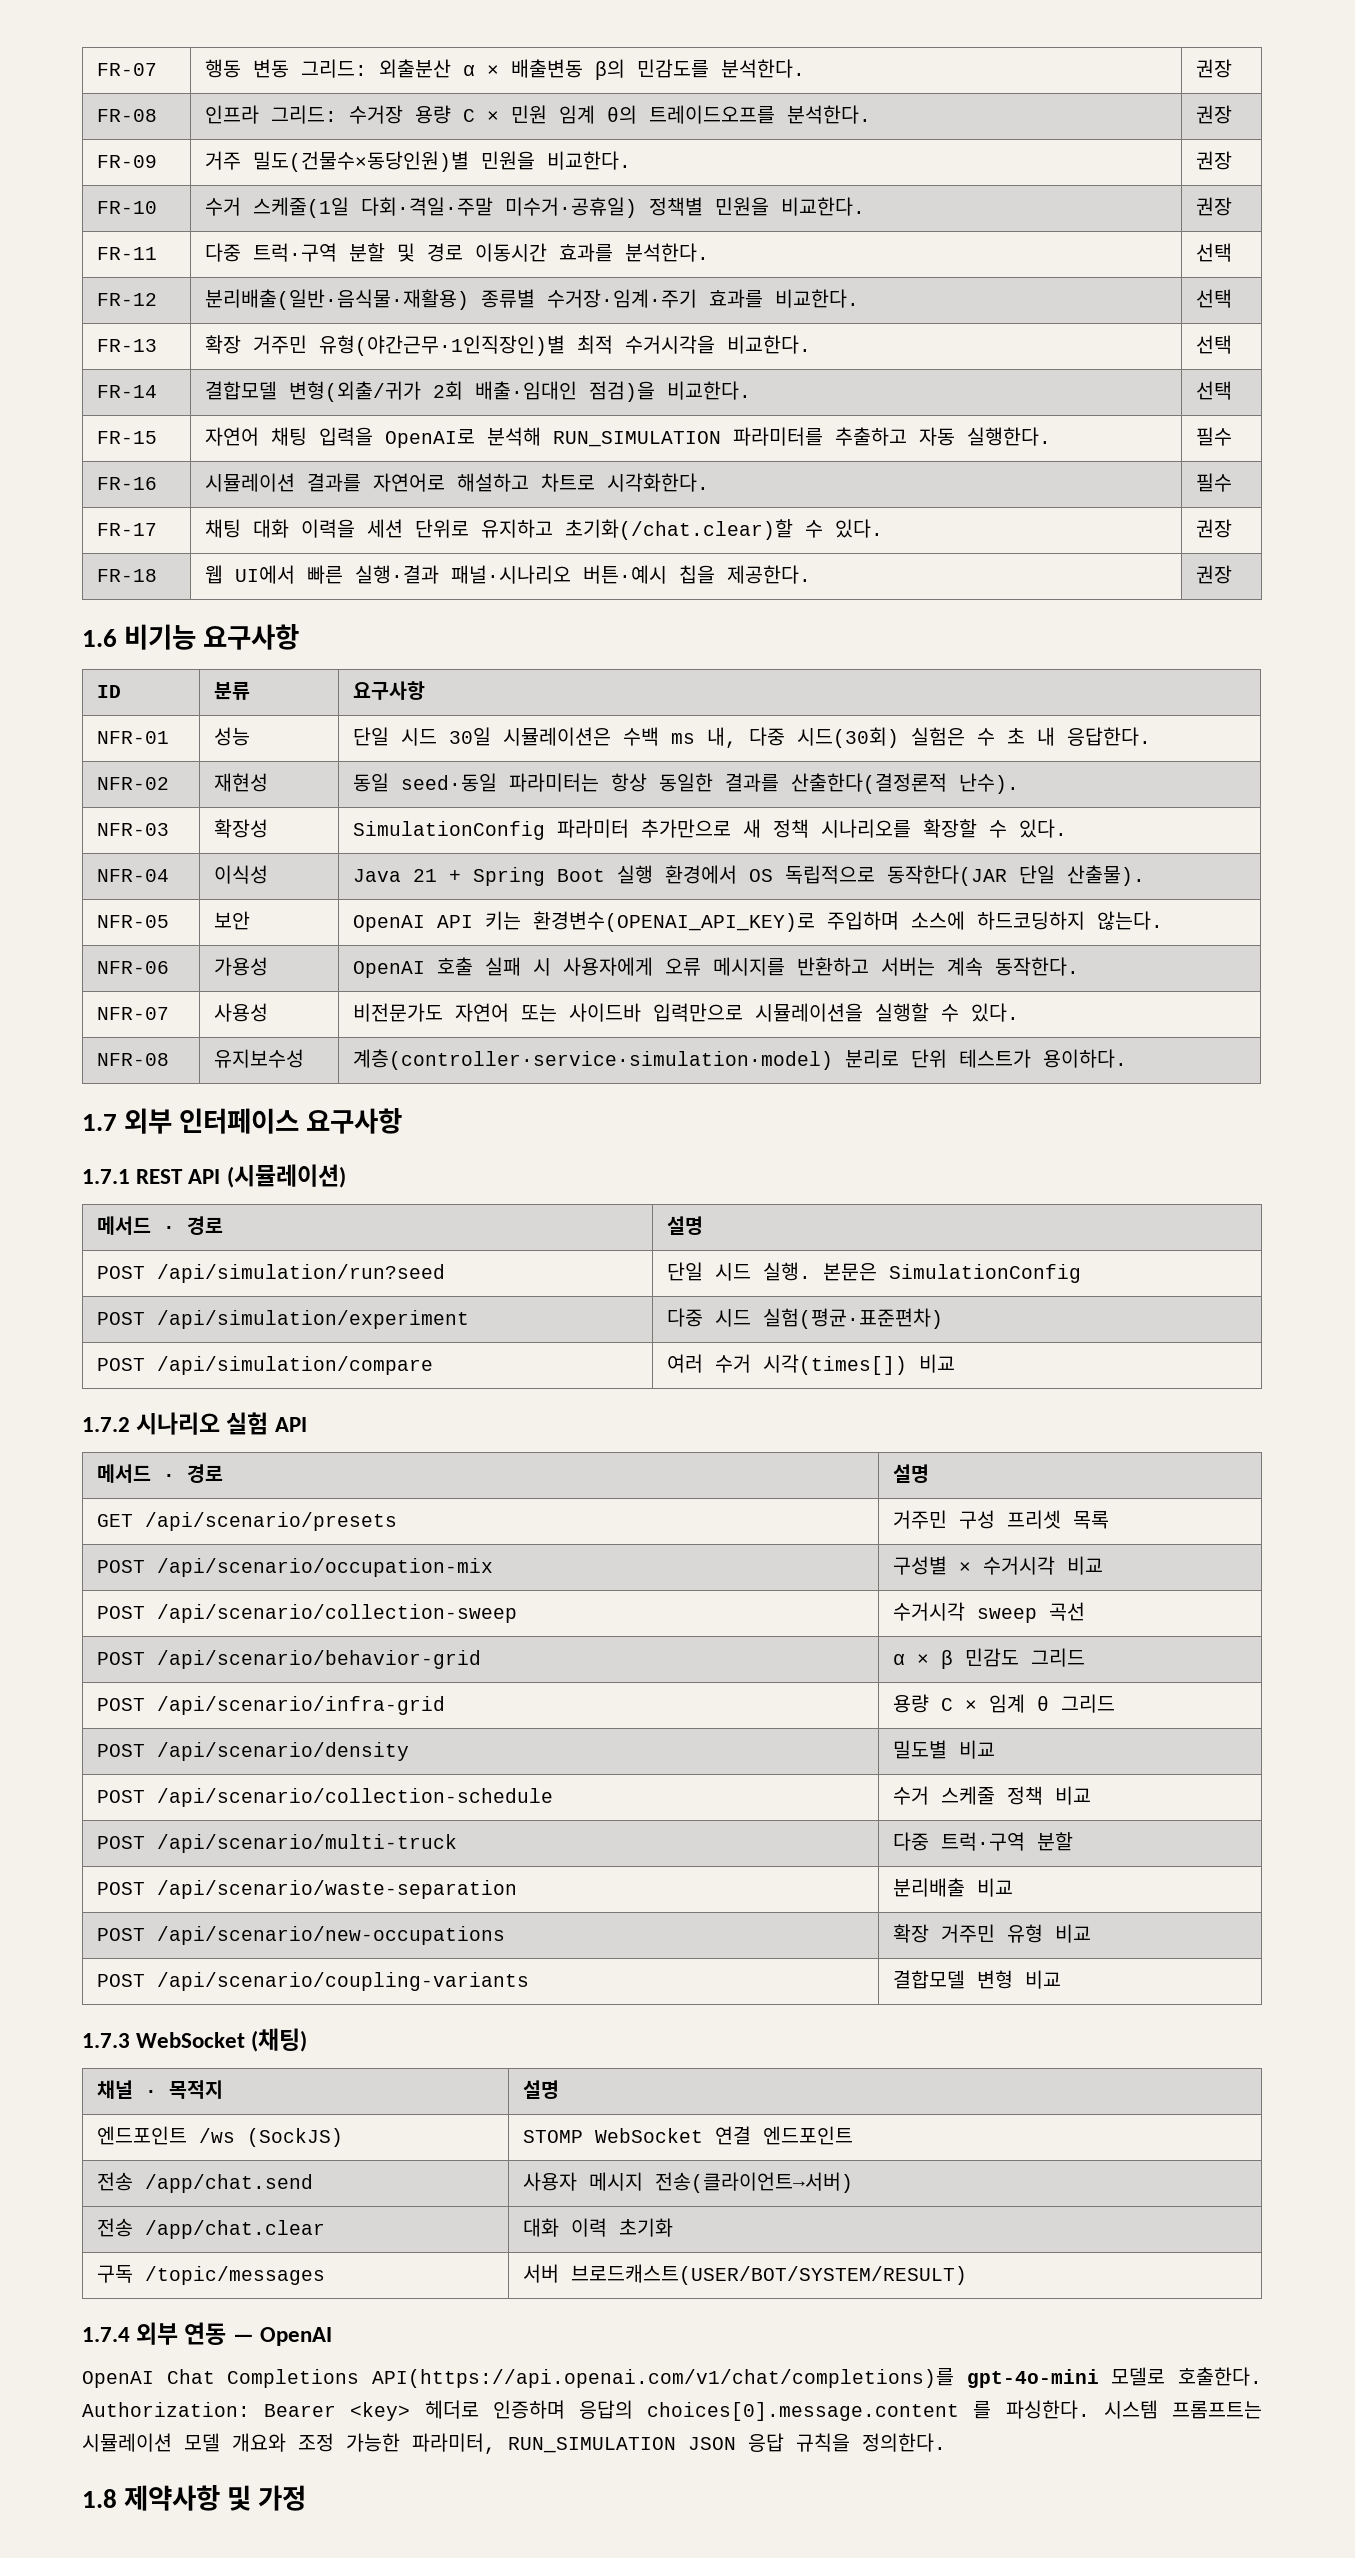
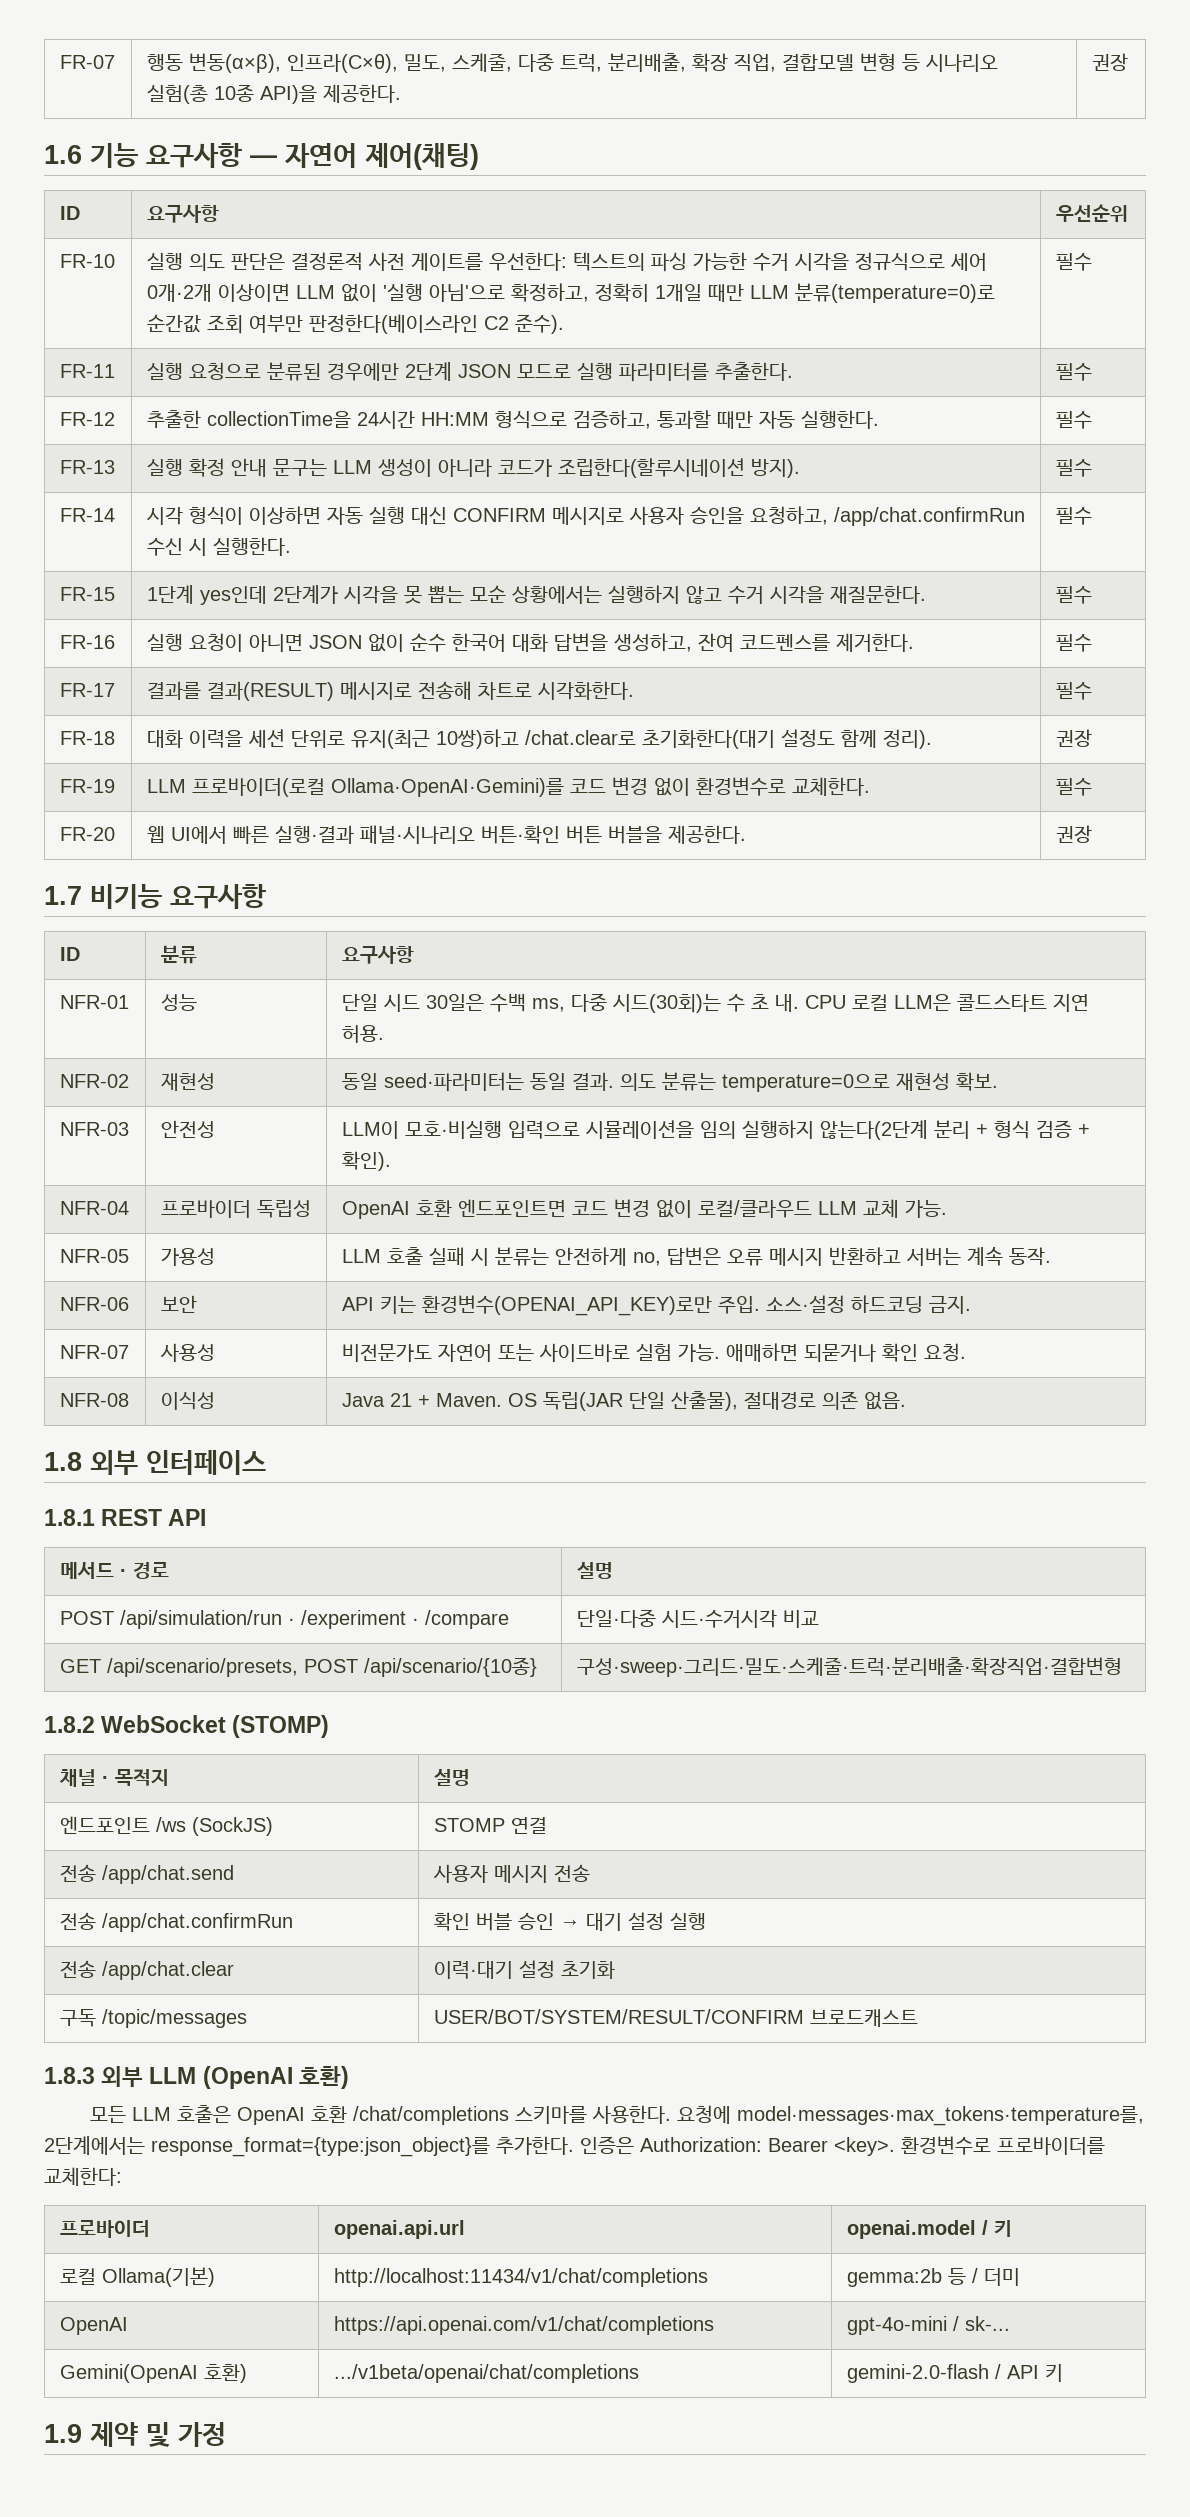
[252,59,805,80] [1195,59,1232,78] [96,109,157,122] [204,105,871,124] [1195,105,1232,124] [96,155,157,168] [204,151,631,172] [1195,151,1232,170] [96,201,157,214] [204,197,865,218] [1195,197,1232,216] [96,247,157,260] [204,243,709,262] [1195,243,1232,262] [96,293,157,306] [204,289,859,310] [1195,289,1232,308] [96,339,157,352] [204,335,811,356] [1195,335,1232,354] [96,385,157,398] [204,381,751,402] [1195,381,1232,400] [96,431,157,444] [204,427,1051,448] [1195,427,1232,446] [96,477,157,490] [204,473,529,492] 변동 그리드: 외출분산 α × 배출변동 β의 민감도를 분석한다. | 권장 // FR-08 | 인프라 그리드: 수거장 용량 C × 민원 임계 θ의 트레이드오프를 분석한다. | 권장 // FR-09 | 거주 밀도(건물수×동당인원)별 민원을 비교한다. | 권장 // FR-10 | 수거 스케줄(1일 다회·격일·주말 미수거·공휴일) 정책별 민원을 비교한다. | 권장 // FR-11 | 다중 트럭·구역 분할 및 경로 이동시간 효과를 분석한다. | 선택 // FR-12 | 분리배출(일반·음식물·재활용) 종류별 수거장·임계·주기 효과를 비교한다. | 선택 // FR-13 | 확장 거주민 유형(야간근무·1인직장인)별 최적 수거시각을 비교한다. | 선택 // FR-14 | 결합모델 변형(외출/귀가 2회 배출·임대인 점검)을 비교한다. | 선택 // FR-15 | 자연어 채팅 입력을 OpenAI로 분석해 RUN_SIMULATION 파라미터를 추출하고 자동 실행한다. | 필수 // FR-16 | 시뮬레이션 결과를 자연어로 해설하고 -> [188,53,998,73] [146,84,401,104] [1091,53,1128,71] [44,143,479,170] [59,206,80,220] [146,205,219,223] [1055,204,1128,223] [59,254,115,268] [146,252,987,272] [146,283,995,303] [146,314,564,334] [1055,253,1092,271] [59,364,115,378] [146,362,793,382] [1055,363,1092,381] [59,412,115,426] [146,410,879,429] [1055,411,1092,429] [59,460,115,474] [146,458,800,478] [1055,459,1092,477] [59,508,115,522] [146,506,1025,526] [146,537,291,556] [1055,507,1092,525] [59,587,115,601] [146,585,926,605] [1055,586,1092,604] [59,635,115,649] [146,633,914,652] [1055,634,1092,652] [59,683,115,697] [146,681,472,701] 변동(α×β), 인프라(C×θ), 밀도, 스케줄, 다중 트럭, 분리배출, 확장 직업, 결합모델 변형 등 시나리오 실험(총 10종 API)을 제공한다. | 권장 // 1.6 기능 요구사항 — 자연어 제어(채팅) // ID | 요구사항 | 우선순위 // FR-10 | 실행 의도 판단은 결정론적 사전 게이트를 우선한다: 텍스트의 파싱 가능한 수거 시각을 정규식으로 세어 0개·2개 이상이면 LLM 없이 '실행 아님'으로 확정하고, 정확히 1개일 때만 LLM 분류(temperature=0)로 순간값 조회 여부만 판정한다(베이스라인 C2 준수). | 필수 // FR-11 | 실행 요청으로 분류된 경우에만 2단계 JSON 모드로 실행 파라미터를 추출한다. | 필수 // FR-12 | 추출한 collectionTime을 24시간 HH:MM 형식으로 검증하고, 통과할 때만 자동 실행한다. | 필수 // FR-13 | 실행 확정 안내 문구는 LLM 생성이 아니라 코드가 조립한다(할루시네이션 방지). | 필수 // FR-14 | 시각 형식이 이상하면 자동 실행 대신 CONFIRM 메시지로 사용자 승인을 요청하고, /app/chat.confirmRun 수신 시 실행한다. | 필수 // FR-15 | 1단계 yes인데 2단계가 시각을 못 뽑는 모순 상황에서는 실행하지 않고 수거 시각을 재질문한다. | 필수 // FR-16 | 실행 요청이 아니면 JSON 없이 순수 한국어 대화 답변을 생성하고, 잔여 코드펜스를 제거한다. | 필수 // FR-17 | 결과를 결과(RESULT) 메시지로 전송해
[96,523,157,536] [204,519,241,538] FR-17 | 채팅 -> [59,731,115,745] FR-18 |
[480,519,883,540] [1195,519,1232,538] [96,569,157,582] 유지하고 초기화(/chat.clear)할 수 있다. | 권장 // FR-18 -> [350,729,932,749] [1055,729,1092,747] [59,779,115,793] [146,777,870,797] [1055,778,1092,796] [59,827,115,841] 유지(최근 10쌍)하고 /chat.clear로 초기화한다(대기 설정도 함께 정리). | 권장 // FR-19 | LLM 프로바이더(로컬 Ollama·OpenAI·Gemini)를 코드 변경 없이 환경변수로 교체한다. | 필수 // FR-20
[582,565,811,584] [1195,565,1232,584] [82,629,117,647] 버튼·예시 칩을 제공한다. | 권장 // 1.6 -> [480,825,746,844] [1055,825,1092,843] [44,886,82,905] 버튼·확인 버튼 버블을 제공한다. | 권장 // 1.7
[448,727,1151,748] [96,777,169,790] [213,773,268,792] [352,773,1019,794] [96,823,169,836] [213,819,268,838] [352,819,1067,840] [96,869,169,882] [213,865,268,884] [352,865,1145,886] [96,915,169,928] [213,911,250,930] [352,911,1163,932] [96,961,169,974] [213,957,268,976] [352,957,1079,978] 30일 시뮬레이션은 수백 ms 내, 다중 시드(30회) 실험은 수 초 내 응답한다. // NFR-02 | 재현성 | 동일 seed·동일 파라미터는 항상 동일한 결과를 산출한다(결정론적 난수). // NFR-03 | 확장성 | SimulationConfig 파라미터 추가만으로 새 정책 시나리오를 확장할 수 있다. // NFR-04 | 이식성 | Java 21 + Spring Boot 실행 환경에서 OS 독립적으로 동작한다(JAR 단일 산출물). // NFR-05 | 보안 | OpenAI API 키는 환경변수(OPENAI_API_KEY)로 주입하며 소스에 하드코딩하지 않는다. // NFR-06 | 가용성 | OpenAI 호출 실패 시 사용자에게 오류 메시지를 반환하고 서버는 계속 동작한다. -> [425,993,1089,1013] [341,1025,384,1043] [59,1074,129,1088] [160,1073,215,1091] [341,1072,998,1092] [59,1122,129,1136] [160,1120,215,1138] [341,1120,1090,1140] [341,1151,391,1171] [59,1201,129,1215] [160,1200,311,1218] [341,1199,947,1219] [59,1249,129,1263] [160,1248,215,1266] [341,1246,1051,1266] [59,1297,129,1311] [160,1295,197,1313] [341,1295,971,1316] 30일은 수백 ms, 다중 시드(30회)는 수 초 내. CPU 로컬 LLM은 콜드스타트 지연 허용. // NFR-02 | 재현성 | 동일 seed·파라미터는 동일 결과. 의도 분류는 temperature=0으로 재현성 확보. // NFR-03 | 안전성 | LLM이 모호·비실행 입력으로 시뮬레이션을 임의 실행하지 않는다(2단계 분리 + 형식 검증 + 확인). // NFR-04 | 프로바이더 독립성 | OpenAI 호환 엔드포인트면 코드 변경 없이 로컬/클라우드 LLM 교체 가능. // NFR-05 | 가용성 | LLM 호출 실패 시 분류는 안전하게 no, 답변은 오류 메시지 반환하고 서버는 계속 동작. // NFR-06 | 보안 | API 키는 환경변수(OPENAI_API_KEY)로만 주입. 소스·설정 하드코딩 금지.
[568,1003,1019,1022] [96,1053,169,1066] [213,1049,304,1068] [352,1049,1127,1070] [82,1114,117,1131] 사이드바 입력만으로 시뮬레이션을 실행할 수 있다. // NFR-08 | 유지보수성 | 계층(controller·service·simulation·model) 분리로 단위 테스트가 용이하다. // 1.7 -> [538,1343,966,1362] [59,1393,129,1407] [160,1392,215,1410] [341,1391,906,1411] [44,1452,82,1471] 사이드바로 실험 가능. 애매하면 되묻거나 확인 요청. // NFR-08 | 이식성 | Java 21 + Maven. OS 독립(JAR 단일 산출물), 절대경로 의존 없음. // 1.8
[306,1108,403,1134] [82,1169,130,1184] 요구사항 // 1.7.1 -> [44,1509,95,1526] // 1.8.1
[226,1164,346,1188] (시뮬레이션) -> (207, 1517) none
[156,1264,445,1283] [666,1262,1081,1283] [96,1310,469,1329] [666,1308,943,1329] [96,1356,433,1375] [666,1354,955,1375] [82,1412,307,1435] [96,1464,223,1483] [892,1464,929,1483] [96,1512,397,1531] [892,1510,1109,1529] [96,1558,493,1577] [892,1556,1103,1575] [96,1604,517,1623] [892,1602,1085,1623] [96,1650,481,1669] [892,1648,1085,1669] [96,1696,445,1715] [892,1694,1115,1713] [96,1742,409,1761] [892,1740,995,1759] [96,1788,553,1807] [892,1786,1091,1805] [96,1834,457,1853] [892,1832,1073,1851] [96,1880,517,1899] [892,1878,1013,1897] [96,1926,505,1945] [892,1924,1091,1943] [96,1972,529,1991] [892,1970,1061,1989] [82,2028,308,2052] /api/simulation/run?seed | 단일 시드 실행. 본문은 SimulationConfig // POST /api/simulation/experiment | 다중 시드 실험(평균·표준편차) // POST /api/simulation/compare | 여러 수거 시각(times[]) 비교 // 1.7.2 시나리오 실험 API // 메서드 · 경로 | 설명 // GET /api/scenario/presets | 거주민 구성 프리셋 목록 // POST /api/scenario/occupation-mix | 구성별 × 수거시각 비교 // POST /api/scenario/collection-sweep | 수거시각 sweep 곡선 // POST /api/scenario/behavior-grid | α × β 민감도 그리드 // POST /api/scenario/infra-grid | 용량 C × 임계 θ 그리드 // POST /api/scenario/density | 밀도별 비교 // POST /api/scenario/collection-schedule | 수거 스케줄 정책 비교 // POST /api/scenario/multi-truck | 다중 트럭·구역 분할 // POST /api/scenario/waste-separation | 분리배출 비교 // POST /api/scenario/new-occupations | 확장 거주민 유형 비교 // POST /api/scenario/coupling-variants | 결합모델 변형 비교 // 1.7.3 WebSocket (채팅) -> [119,1610,509,1629] [576,1609,819,1628] [59,1657,537,1677] [576,1657,1122,1677] [44,1715,330,1738] /api/simulation/run · /experiment · /compare | 단일·다중 시드·수거시각 비교 // GET /api/scenario/presets, POST /api/scenario/{10종} | 구성·sweep·그리드·밀도·스케줄·트럭·분리배출·확장직업·결합변형 // 1.8.2 WebSocket (STOMP)
[594,2128,703,2143] WebSocket -> (505, 1825) none
[762,2126,853,2145] 엔드포인트 -> (547, 1825) none
[654,2172,853,2193] 전송(클라이언트→서버) -> [553,1864,590,1882] [59,1912,293,1932] [433,1912,706,1931] 전송 // 전송 /app/chat.confirmRun | 확인 버블 승인 → 대기 설정 실행
[522,2218,607,2237] 대화 이력 -> [433,1960,555,1979] 이력·대기 설정
[522,2264,967,2285] [82,2322,332,2346] [82,2367,1262,2388] [82,2400,1263,2421] [82,2433,946,2454] [82,2485,221,2511] 서버 브로드캐스트(USER/BOT/SYSTEM/RESULT) // 1.7.4 외부 연동 — OpenAI // OpenAI Chat Completions API(https://api.openai.com/v1/chat/completions)를 gpt-4o-mini 모델로 호출한다. Authorization: Bearer <key> 헤더로 인증하며 응답의 choices[0].message.content 를 파싱한다. 시스템 프롬프트는 시뮬레이션 모델 개요와 조정 가능한 파라미터, RUN_SIMULATION JSON 응답 규칙을 정의한다. // 1.8 제약사항 -> [433,2009,918,2027] [44,2066,349,2089] [89,2105,1144,2126] [44,2136,1105,2157] [44,2167,122,2186] [59,2220,150,2238] [333,2220,465,2239] [846,2220,1012,2239] [59,2267,215,2287] [333,2268,708,2287] [846,2268,1020,2287] [59,2317,128,2335] [333,2316,714,2335] [846,2316,1010,2335] [59,2364,247,2383] [333,2364,639,2383] [846,2364,1063,2383] [44,2422,138,2447] USER/BOT/SYSTEM/RESULT/CONFIRM 브로드캐스트 // 1.8.3 외부 LLM (OpenAI 호환) // 모든 LLM 호출은 OpenAI 호환 /chat/completions 스키마를 사용한다. 요청에 model·messages·max_tokens·temperature를, 2단계에서는 response_format={type:json_object}를 추가한다. 인증은 Authorization: Bearer <key>. 환경변수로 프로바이더를 교체한다: // 프로바이더 | openai.api.url | openai.model / 키 // 로컬 Ollama(기본) | http://localhost:11434/v1/chat/completions | gemma:2b 등 / 더미 // OpenAI | https://api.openai.com/v1/chat/completions | gpt-4o-mini / sk-... // Gemini(OpenAI 호환) | .../v1beta/openai/chat/completions | gemini-2.0-flash / API 키 // 1.9 제약

